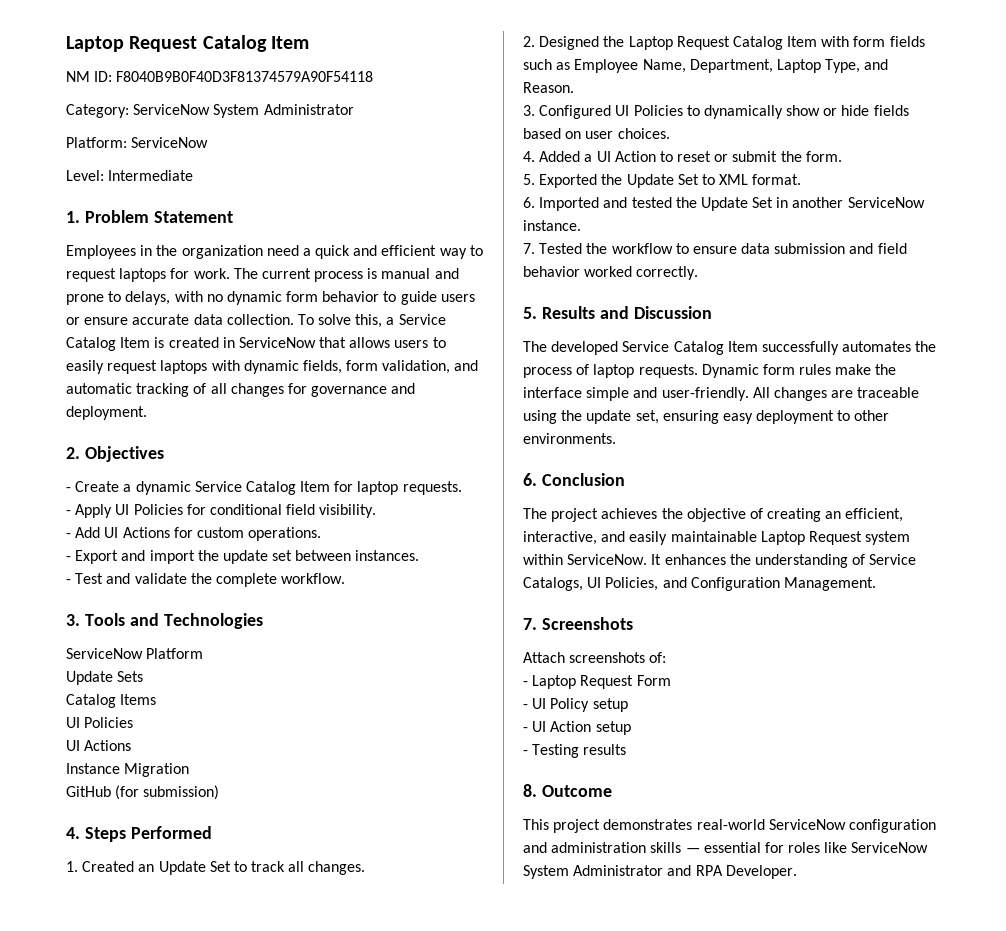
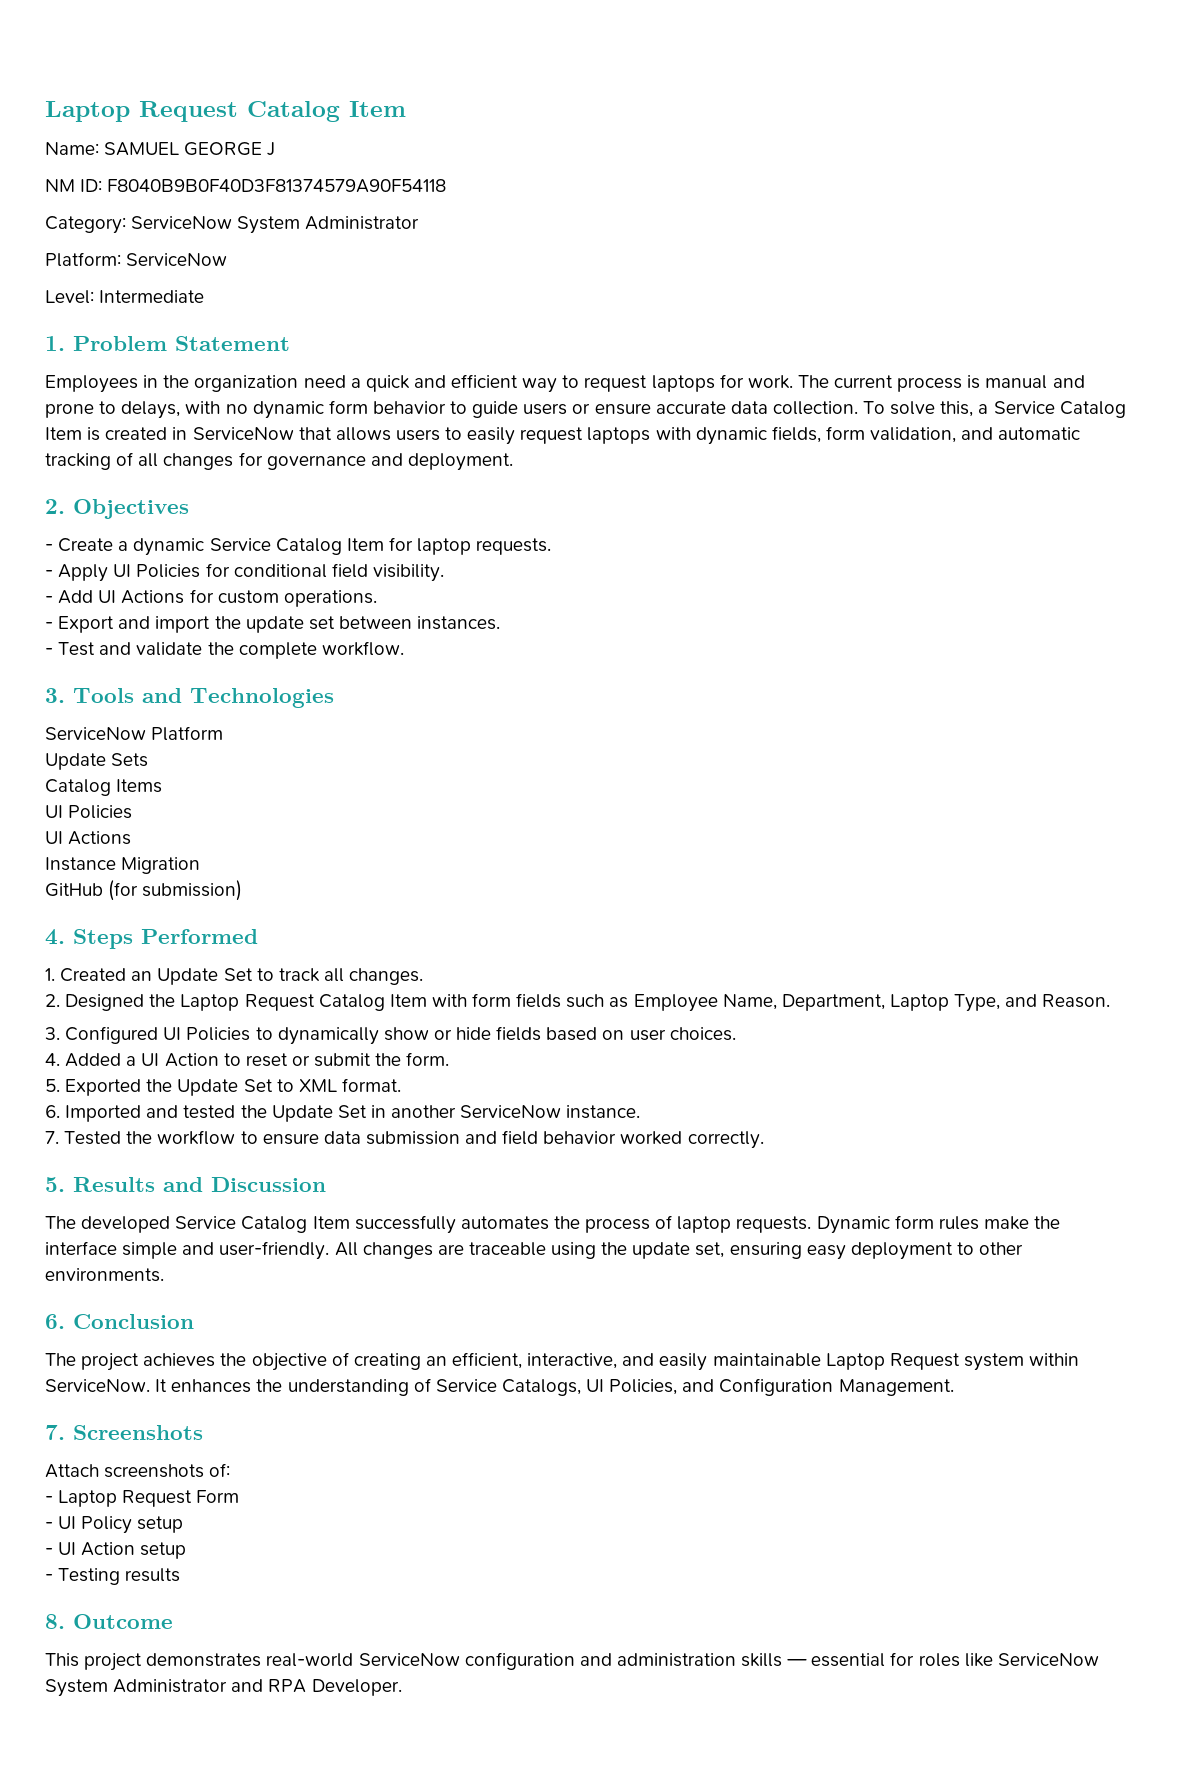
[66,35,309,52] Laptop Request Catalog Item -> [45,101,406,122] [45,142,276,156] Laptop Request Catalog Item // Name: SAMUEL GEORGE J

